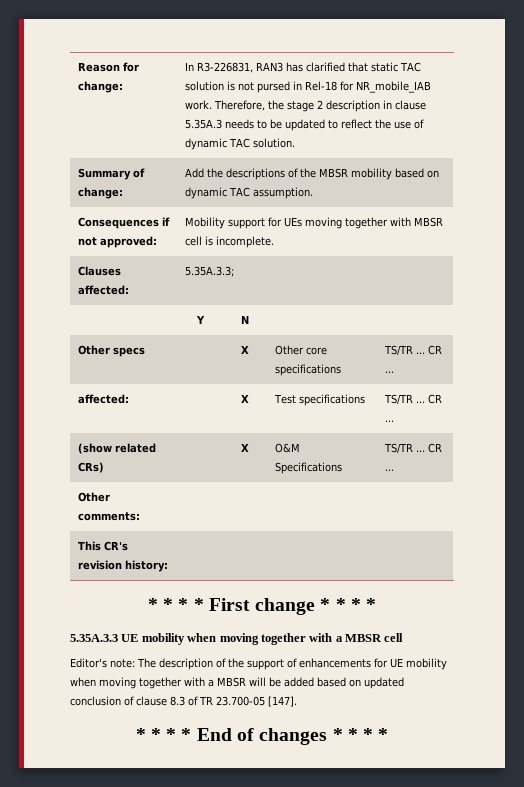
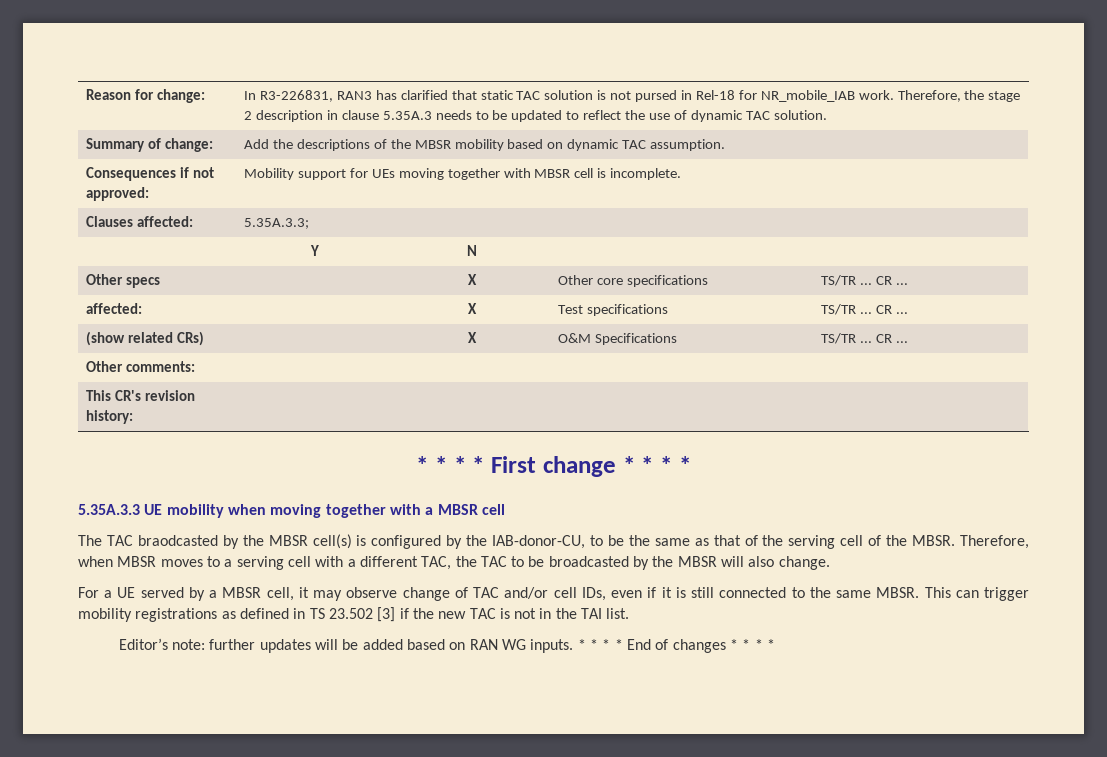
[70,658,447,670] [70,677,246,689] Editor's note: The description of the support of enhancements for UE mobility when moving together with a MBSR -> [78,534,1029,549] [78,556,830,570] [78,587,1030,601] [78,607,630,622] [118,638,311,653] The TAC braodcasted by the MBSR cell(s) is configured by the IAB-donor-CU, to be the same as that of the serving cell of the MBSR. Therefore, when MBSR moves to a serving cell with a different TAC, the TAC to be broadcasted by the MBSR will also change. // For a UE served by a MBSR cell, it may observe change of TAC and/or cell IDs, even if it is still connected to the same MBSR. This can trigger mobility registrations as defined in TS 23.502 [3] if the new TAC is not in the TAI list. // Editor’s note: further updates
[364,677,404,689] [70,696,297,707] updated conclusion of clause 8.3 of TR 23.700-05 [147]. // -> [469,639,574,653] RAN WG inputs.

